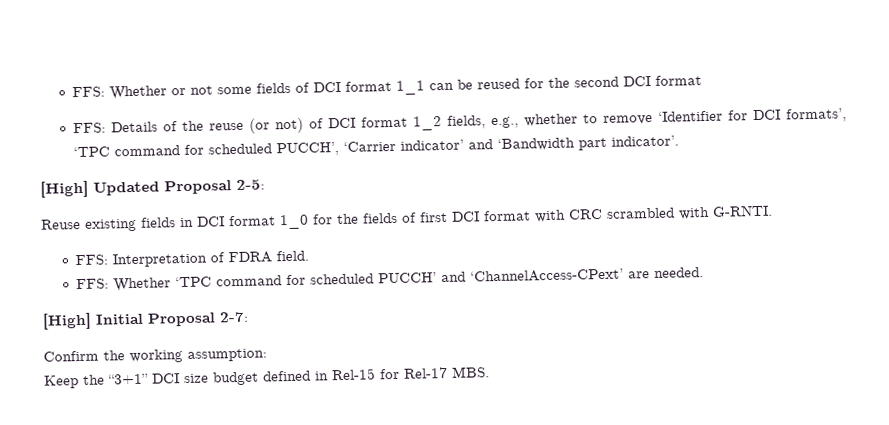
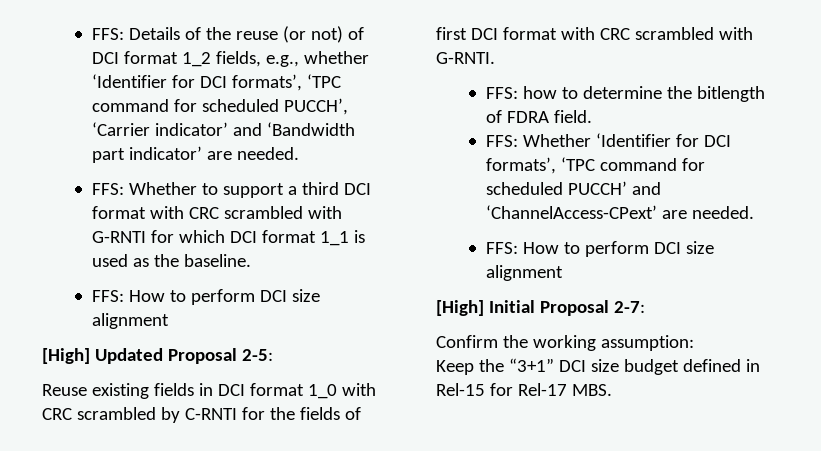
[72,75,703,100] [73,122,107,134] FFS: Whether or not some fields of DCI format 1_1 can be reused for the second DCI format // FFS: -> [91,28,124,40] FFS:
[583,114,654,125] to remove -> (369, 57) none
[611,135,680,147] indicator’. -> [128,146,299,160] [91,182,371,198] [91,206,342,219] [91,230,365,246] [91,254,251,267] [91,289,320,305] [91,313,169,329] indicator’ are needed. // FFS: Whether to support a third DCI format with CRC scrambled with G-RNTI for which DCI format 1_1 is used as the baseline. // FFS: How to perform DCI size alignment
(309, 222) none -> [341,383,376,396] [42,407,237,423] with CRC scrambled by C-RNTI
[112,252,208,268] Interpretation -> [522,86,765,102] how to determine the bitlength
(172, 284) none -> [595,133,731,147] [485,157,556,174] ‘Identifier for DCI formats’,
(705, 272) none -> [485,241,714,257] [485,265,563,281] // FFS: How to perform DCI size alignment

